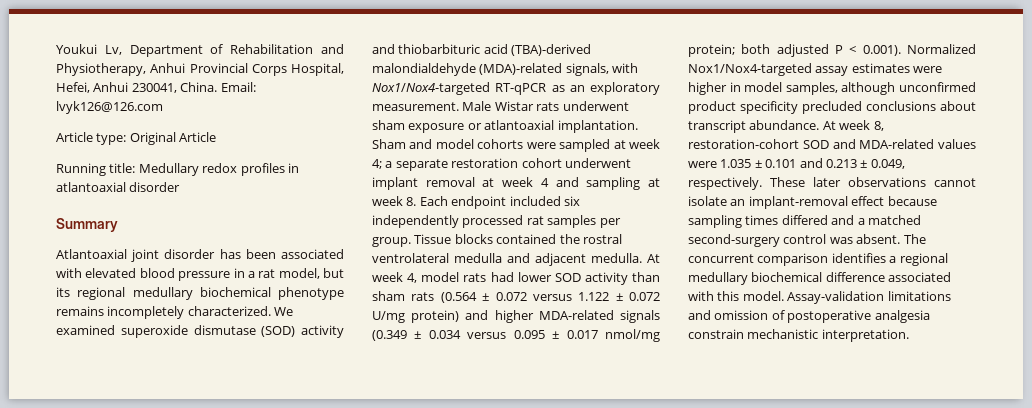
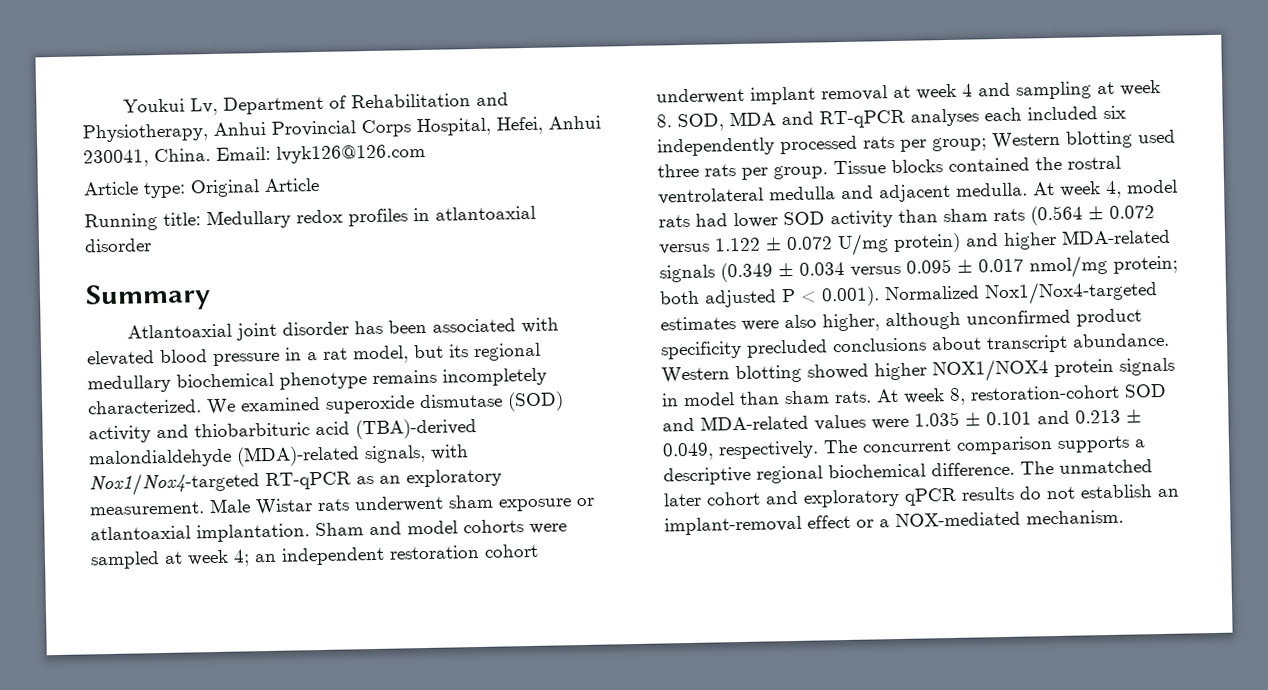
[385,159,448,171] a separate -> [254,546,385,566] an independent
[419,196,580,209] [372,215,597,228] Each endpoint included six independently processed rat samples -> [677,105,1126,132] [657,129,1176,157] [657,163,736,178] SOD, MDA and RT-qPCR analyses each included six independently processed rats per group; Western blotting used three rats
[815,66,849,76] assay -> (1158, 293) none
[688,82,838,95] higher in model samples, -> [784,313,880,332] also higher,
(820, 125) none -> [661,357,1175,384] [661,390,872,407] Western blotting showed higher NOX1/NOX4 protein signals in model than sham rats.
[770,177,976,187] [688,196,937,209] [688,215,921,228] [688,234,926,247] [688,253,948,266] [688,272,952,285] [688,291,951,304] [688,310,930,323] [688,329,909,342] These later observations cannot isolate an implant-removal effect because sampling times differed and a matched second-surgery control was absent. The concurrent comparison identifies a regional medullary biochemical difference associated with this model. Assay-validation limitations and omission of postoperative analgesia constrain mechanistic interpretation. -> [823,435,1146,455] [663,459,1153,486] [663,484,1179,508] [664,509,1124,536] The concurrent comparison supports a descriptive regional biochemical difference. The unmatched later cohort and exploratory qPCR results do not establish an implant-removal effect or a NOX-mediated mechanism.

